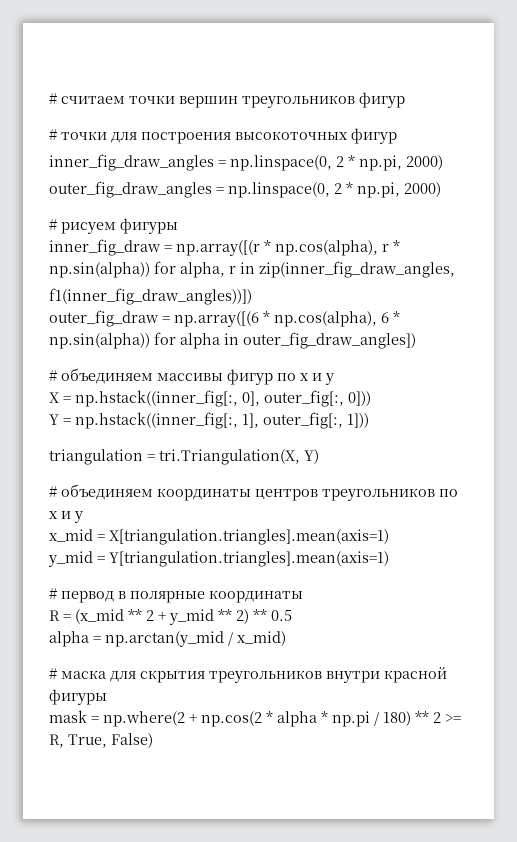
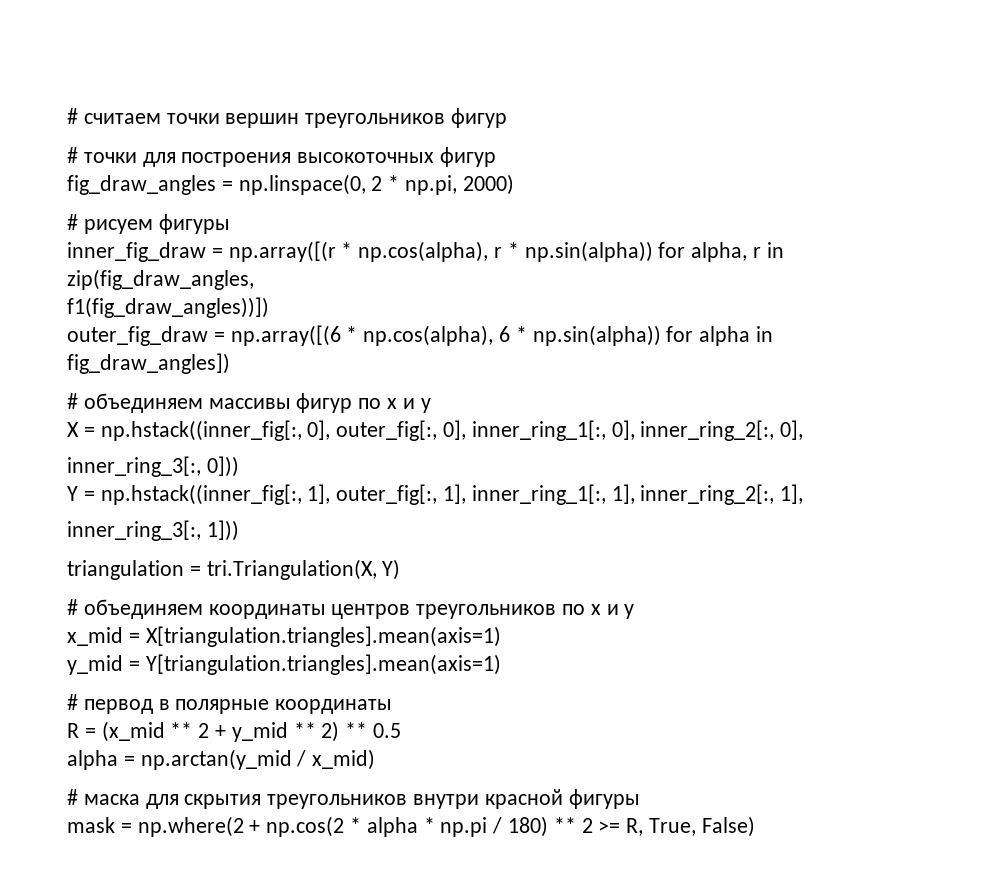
[49,154,443,171] [49,181,212,198] inner_fig_draw_angles = np.linspace(0, 2 * np.pi, 2000) // outer_fig_draw_angles -> [67,175,216,195] fig_draw_angles
[259,261,455,278] [49,288,252,305] zip(inner_fig_draw_angles, // f1(inner_fig_draw_angles))]) -> [67,269,254,290] [67,297,269,318] zip(fig_draw_angles, // f1(fig_draw_angles))])
[243,332,416,349] outer_fig_draw_angles]) -> [67,353,230,374] fig_draw_angles])
(344, 398) none -> [443,420,804,441] [67,456,201,477] 0], inner_ring_1[:, 0], inner_ring_2[:, 0], // inner_ring_3[:,
(343, 420) none -> [443,484,804,505] [67,520,201,541] 1], inner_ring_1[:, 1], inner_ring_2[:, 1], // inner_ring_3[:,

